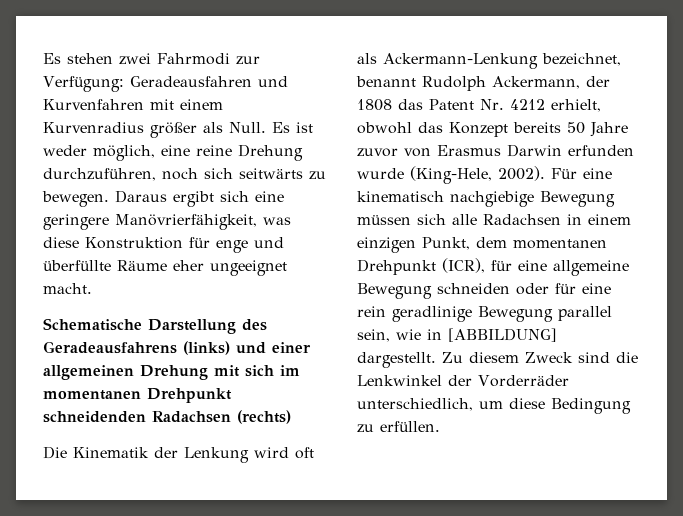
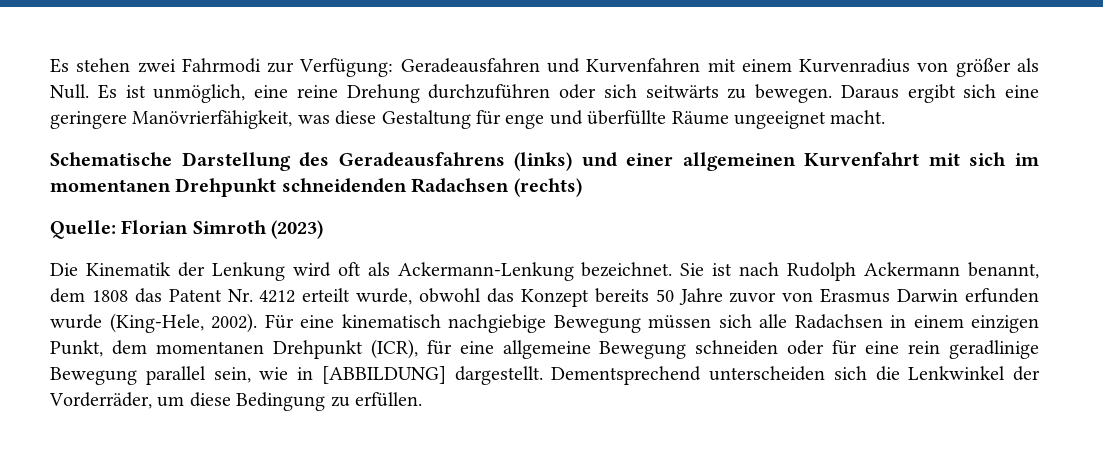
(144, 127) none -> [917,62,949,72] von
[43,145,155,161] weder möglich, -> [153,84,246,103] unmöglich,
[43,168,198,181] durchzuführen, noch -> [428,84,596,99] durchzuführen oder
[85,237,183,249] Konstruktion -> [381,110,471,129] Gestaltung
[173,260,204,271] eher -> (729, 118) none
[140,365,208,380] Drehung -> [804,152,920,167] Kurvenfahrt
(291, 417) none -> [50,220,324,239] // Quelle: Florian Simroth (2023)
[542,53,621,66] [356,76,610,91] bezeichnet, benannt Rudolph Ackermann, der -> [581,262,1039,281] [50,288,85,303] bezeichnet. Sie ist nach Rudolph Ackermann benannt, dem
[550,99,601,112] erhielt, -> [302,288,413,305] erteilt wurde,
[442,352,610,363] Zu diesem Zweck sind -> [551,366,867,385] Dementsprechend unterscheiden sich
[478,375,569,387] [357,398,473,411] Vorderräder unterschiedlich, -> [49,392,152,409] Vorderräder,

